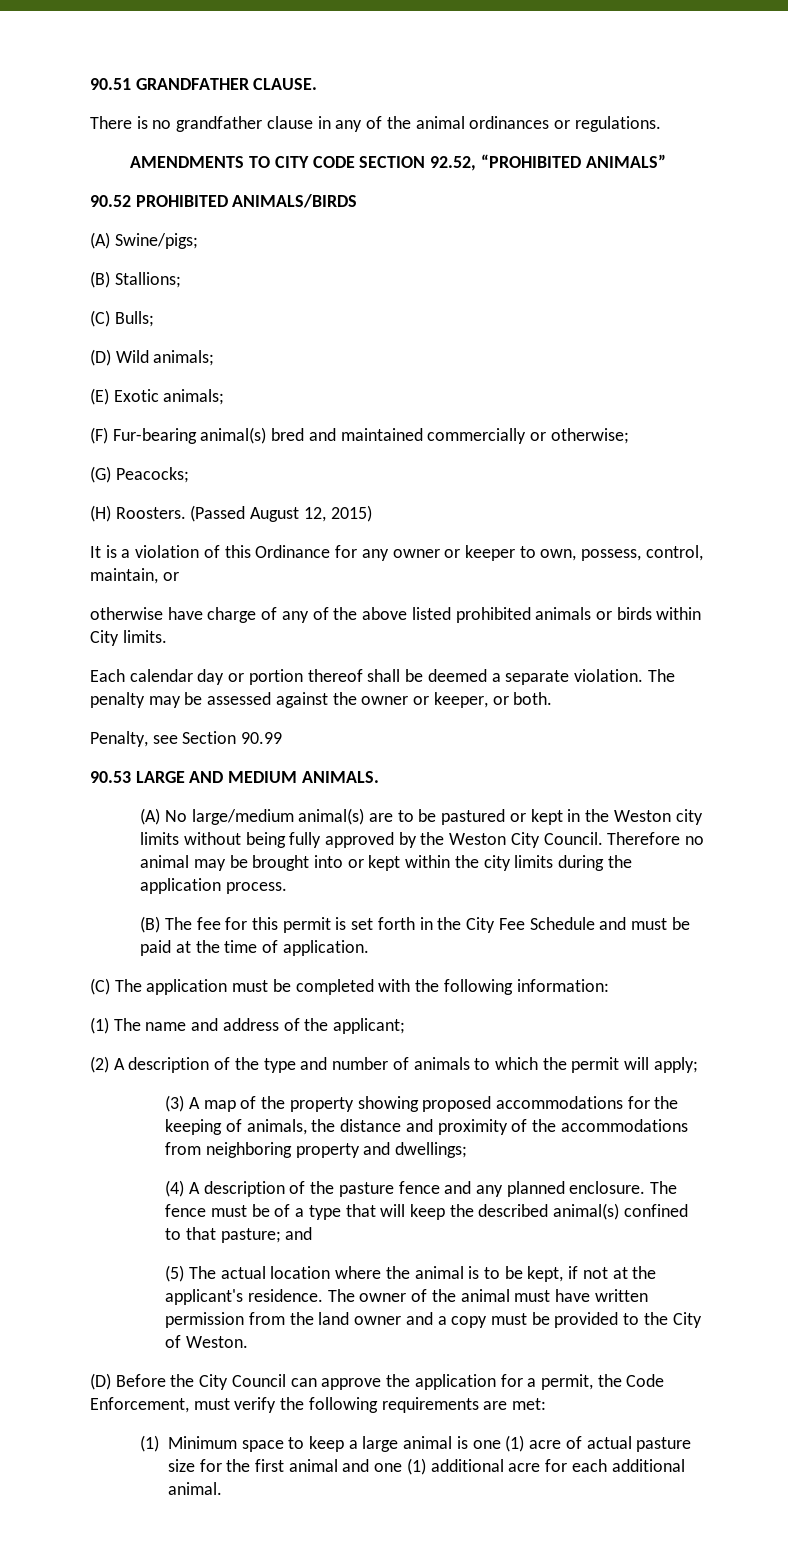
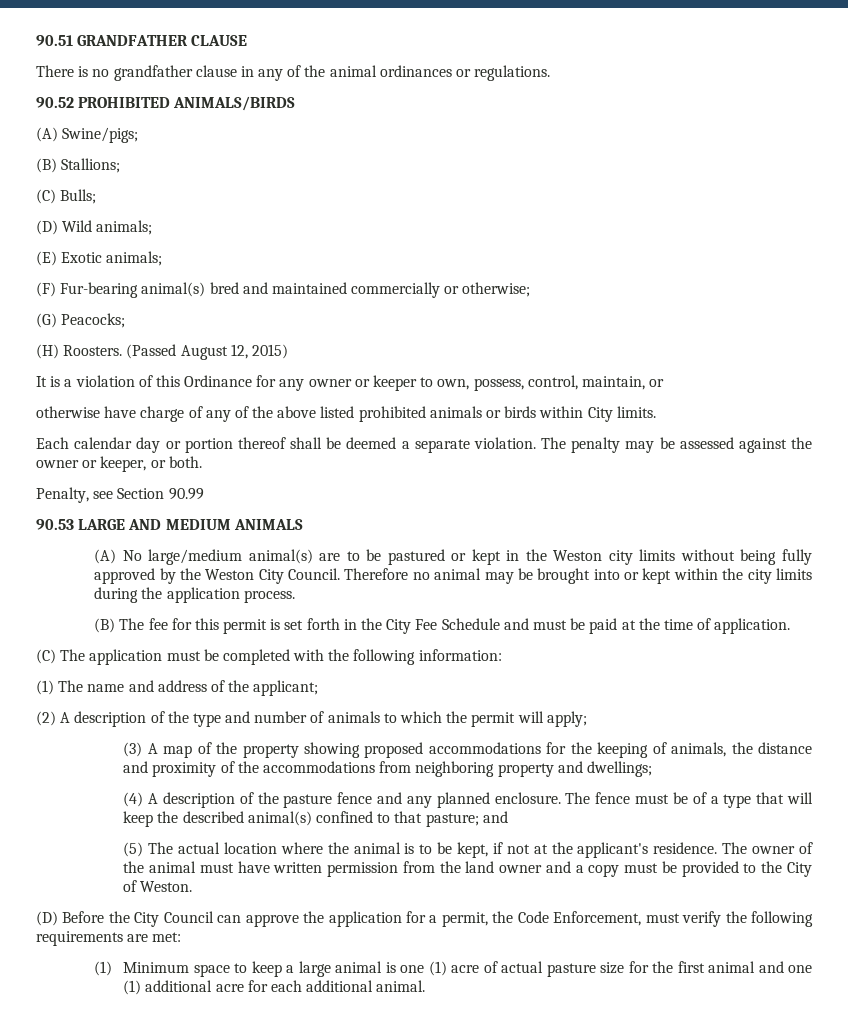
[253,78,318,90] CLAUSE. -> [191,35,248,46] CLAUSE
[130,154,666,171] // AMENDMENTS TO CITY CODE SECTION 92.52, “PROHIBITED ANIMALS” -> (551, 73) none
[301,771,379,783] ANIMALS. -> [233,519,303,530] ANIMALS

